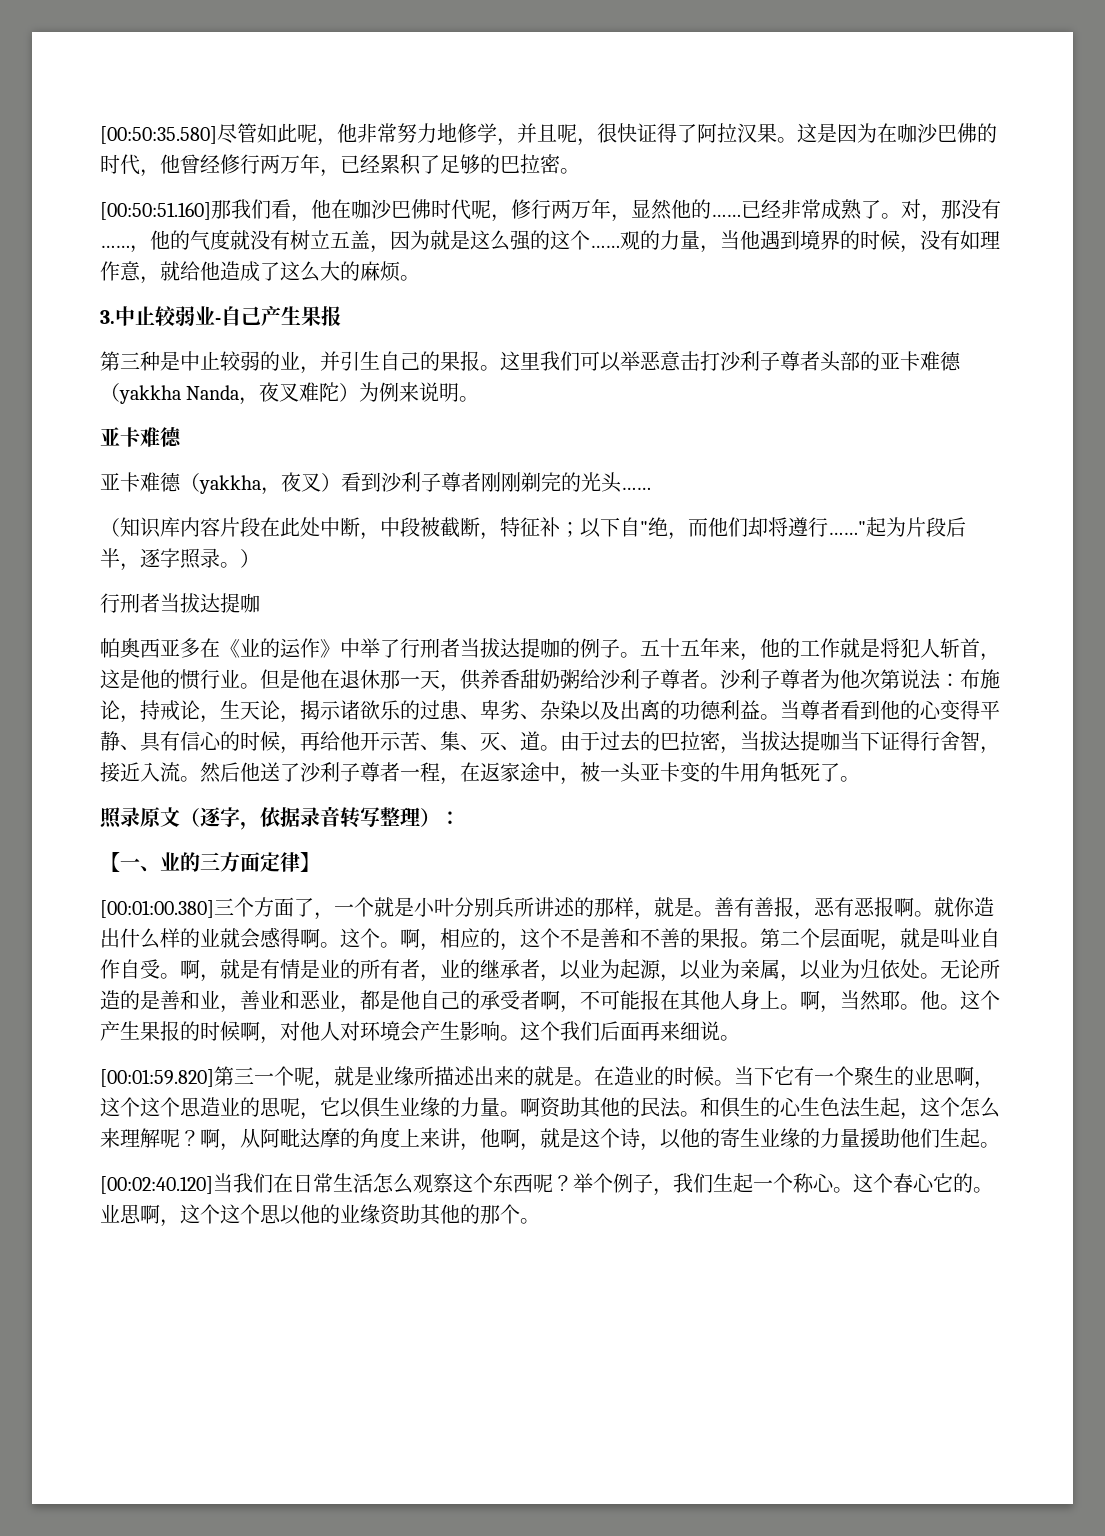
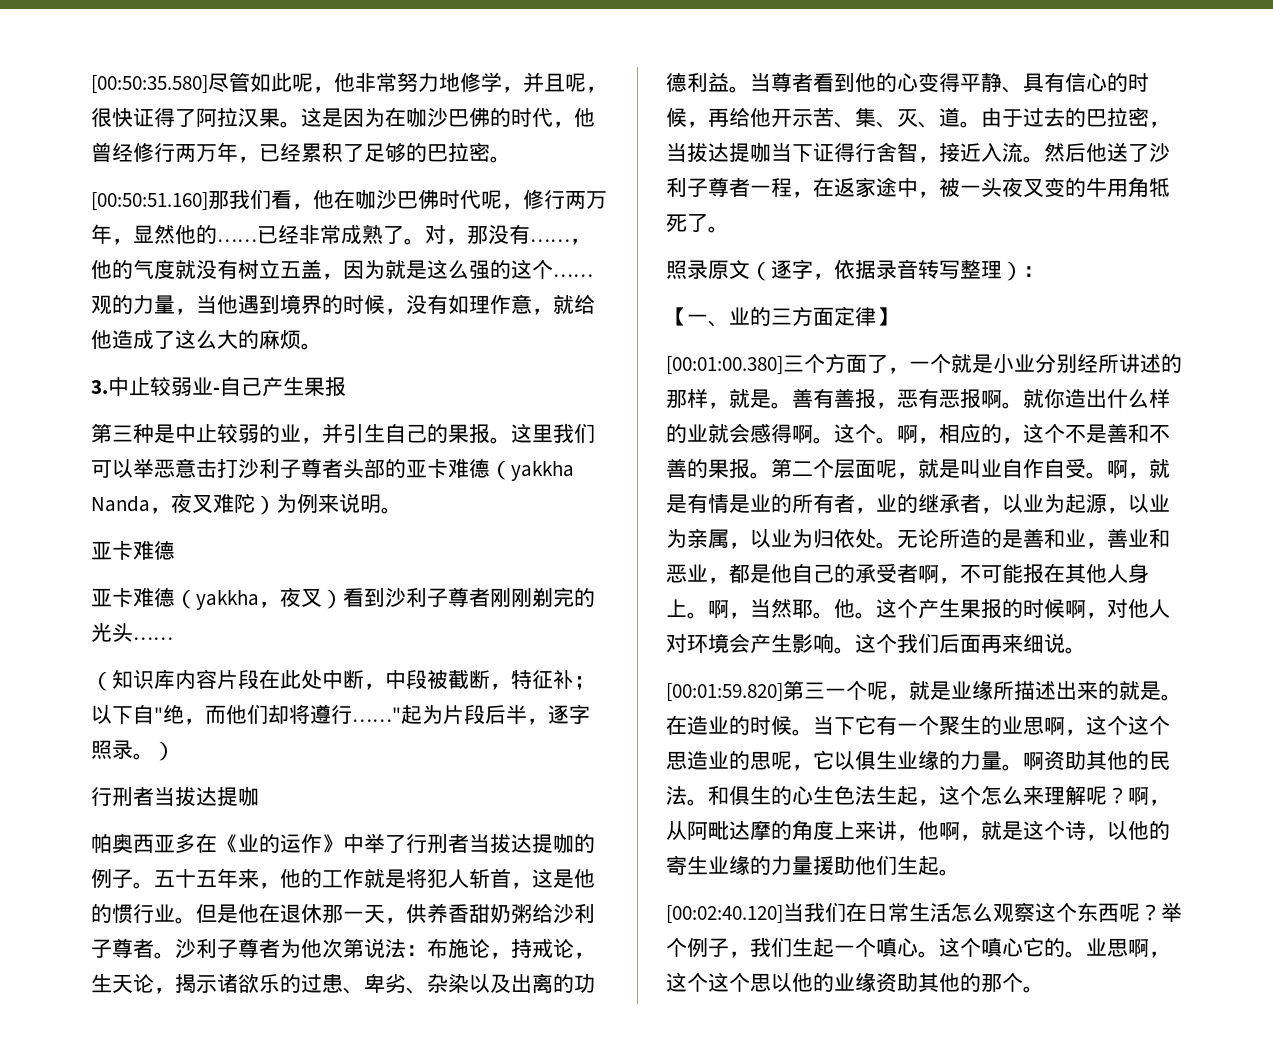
[640,762,680,782] 亚卡 -> [1002,177,1044,197] 夜叉
[434,897,514,918] 叶分别兵 -> [1014,354,1098,373] 业分别经
[793,1173,814,1193] 称 -> [876,937,897,958] 嗔
[893,1173,913,1193] 春 -> [981,937,1002,958] 嗔

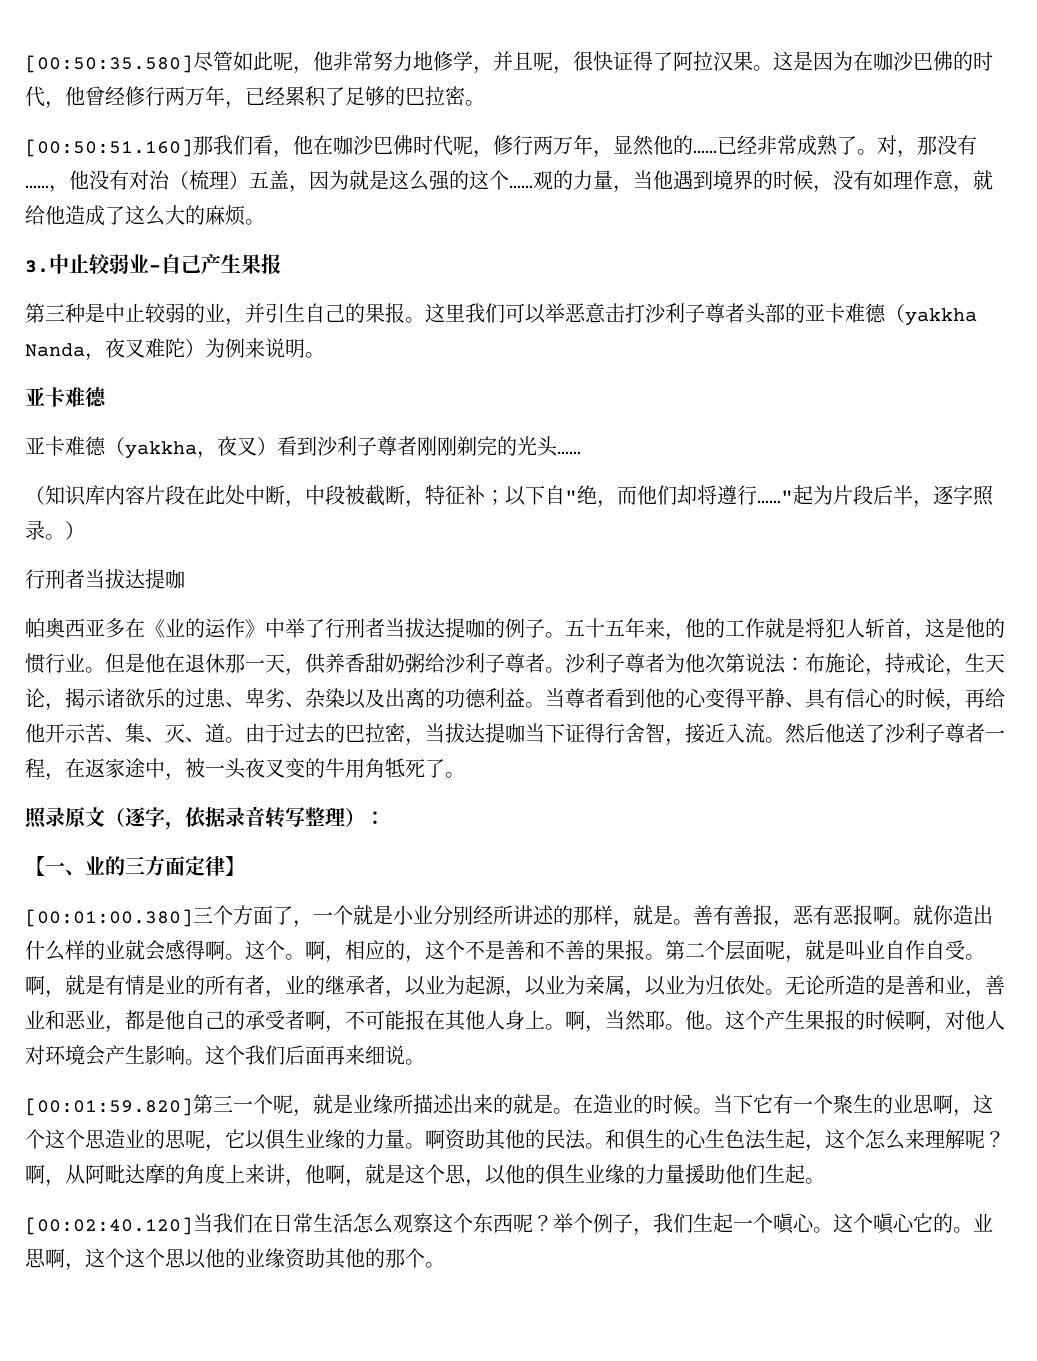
[112,259,280,279] 的气度就没有树立 -> [89,170,249,190] 没有对治（梳理）
[1065,820,1086,840] 诗 -> [445,1164,466,1184] 思
[666,855,687,875] 寄 -> [545,1164,565,1185] 俱

